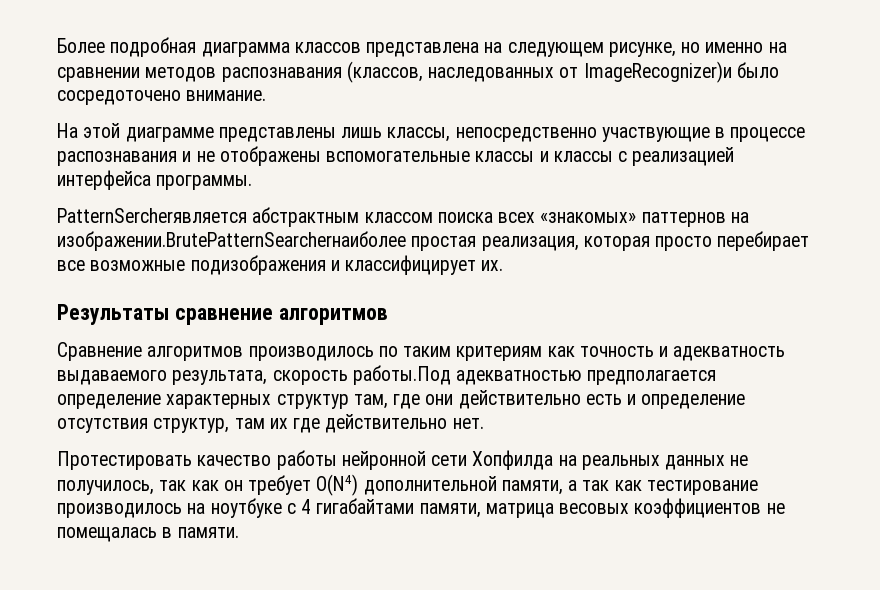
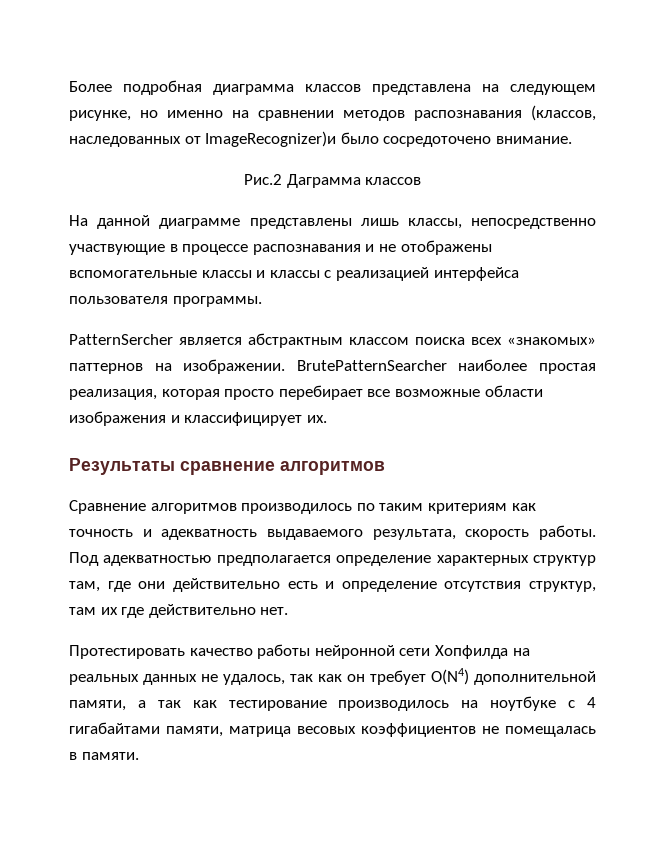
(267, 95) none -> [243,174,422,188] // Рис.2 Даграмма классов
[83,123,121,138] этой -> [97,215,151,229] данной
(151, 180) none -> [69,296,168,304] пользователя
[57,208,247,223] PatternSercherявляется -> [69,334,242,345] PatternSercher является
[57,231,406,251] изображении.BrutePatternSearcherнаиболее -> [183,359,528,374] изображении. BrutePatternSearcher наиболее
[190,255,326,275] подизображения -> [484,385,543,397] [69,411,166,426] области изображения
[352,365,451,385] работы.Под -> [539,525,596,540] [69,552,99,566] работы. Под
[57,480,154,495] получилось, -> [223,674,285,685] удалось,

